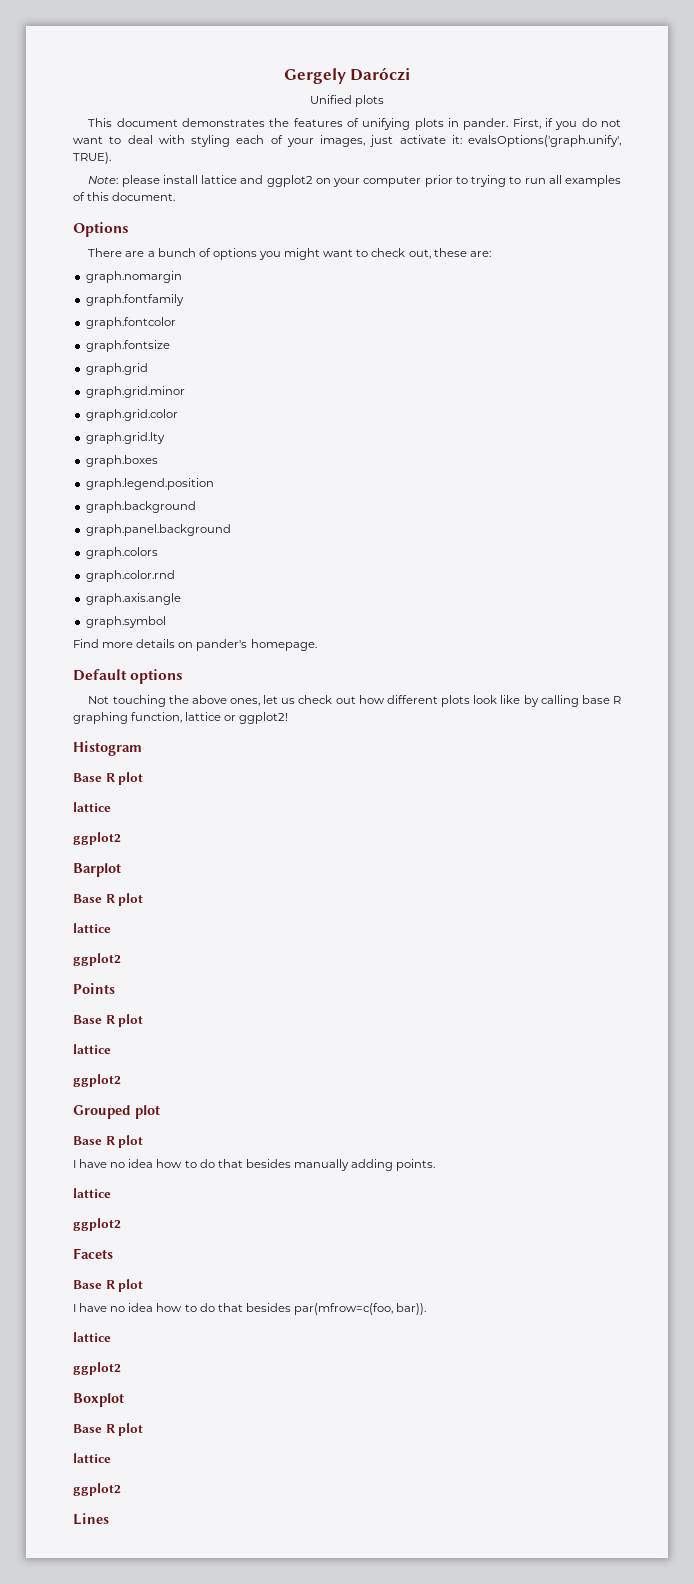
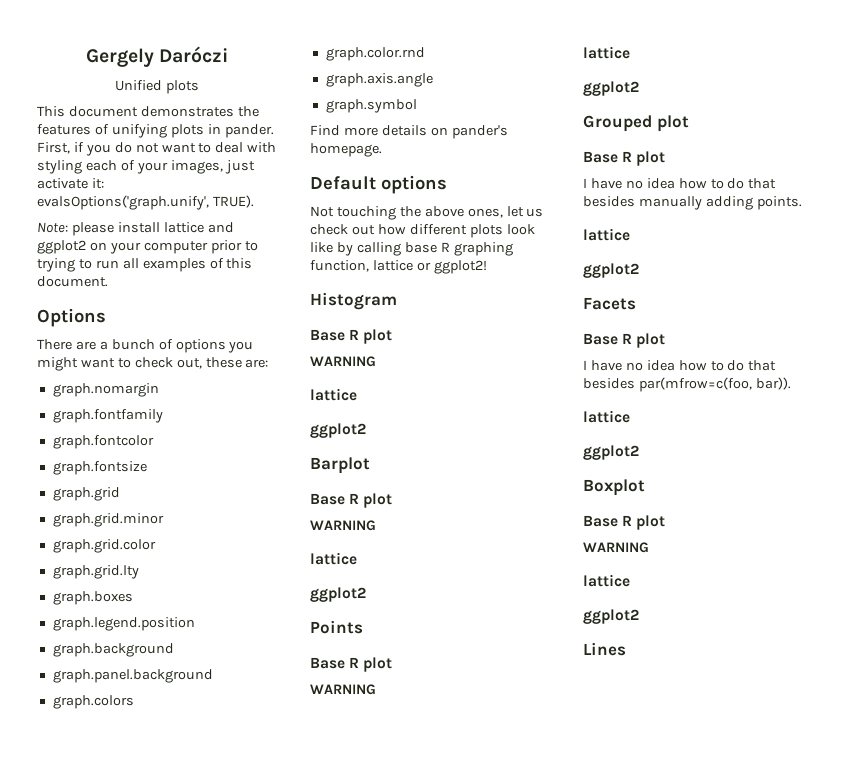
(144, 778) none -> [310,356,376,367] // WARNING
(144, 899) none -> [310,520,376,531] // WARNING
(144, 1020) none -> [310,684,376,695] // WARNING
(144, 1429) none -> [583,542,649,553] // WARNING

